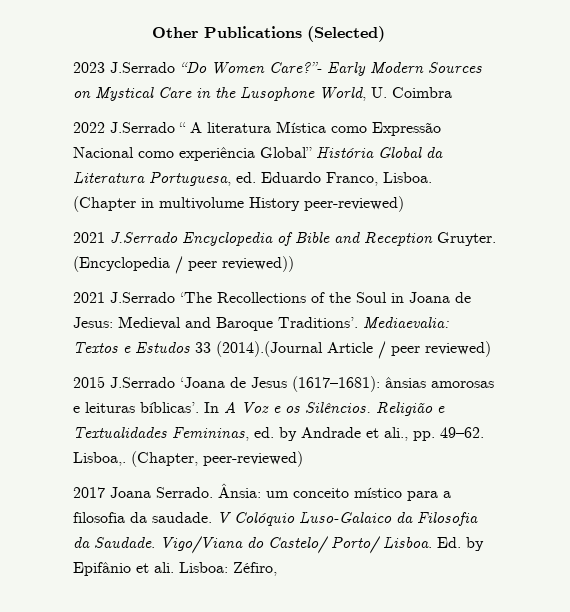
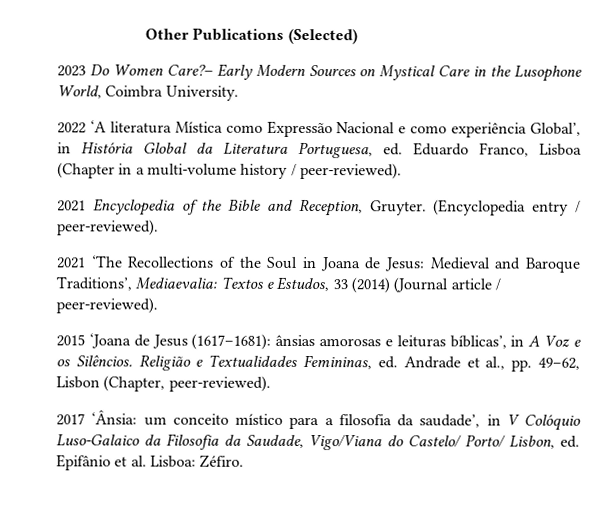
[110,62,322,74] J.Serrado “Do Women Care?”- -> [89,64,213,76] Do Women Care?–
[371,87,387,98] U. -> (102, 92) none
(452, 92) none -> [165,85,239,101] University.
[110,122,202,133] J.Serrado “ A -> [89,120,107,133] ‘A
(134, 152) none -> [398,126,407,134] e
[260,147,312,158] Global” -> [530,122,582,136] [57,142,71,154] Global’, in
[383,172,432,183] Lisboa. -> [539,143,582,156] Lisboa
[159,196,404,212] [73,232,178,243] multivolume History peer-reviewed) // 2021 J.Serrado -> [135,162,402,180] [57,200,86,212] a multi-volume history / peer-reviewed). // 2021
(293, 239) none -> [201,199,223,211] the
[364,232,433,246] Reception -> [298,198,363,217] Reception,
[175,256,294,274] [73,292,175,303] / peer reviewed)) // 2021 J.Serrado -> [532,200,582,216] [57,219,159,236] [56,257,85,269] entry / peer-reviewed). // 2021
[278,317,358,328] Traditions’. -> [56,276,132,291] Traditions’,
[135,341,491,359] Estudos 33 (2014).(Journal Article / peer reviewed) -> [276,276,501,294] [56,297,158,314] Estudos, 33 (2014) (Journal article / peer-reviewed).
[110,377,175,388] J.Serrado -> (85, 340) none
[140,402,219,413] bíblicas’. In -> [449,335,525,349] bíblicas’, in
[279,427,297,441] by -> (398, 362) none
[384,427,484,441] [73,451,303,467] [73,483,261,498] ali., pp. 49–62. Lisboa,. (Chapter, peer-reviewed) // 2017 Joana Serrado. Ânsia: -> [485,356,580,372] [56,375,271,392] [56,409,138,426] al., pp. 49–62, Lisbon (Chapter, peer-reviewed). // 2017 ‘Ânsia:
[152,512,212,523] saudade. -> [419,414,501,428] saudade’, in
[94,537,155,548] Saudade. -> [246,434,304,448] Saudade,
[383,537,484,551] [73,562,277,576] Lisboa. Ed. by Epifânio et ali. Lisboa: Zéfiro, -> [509,435,580,449] [56,454,245,471] Lisbon, ed. Epifânio et al. Lisboa: Zéfiro.

